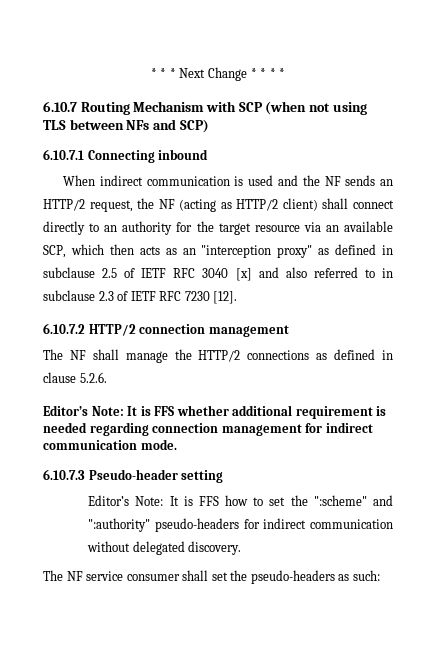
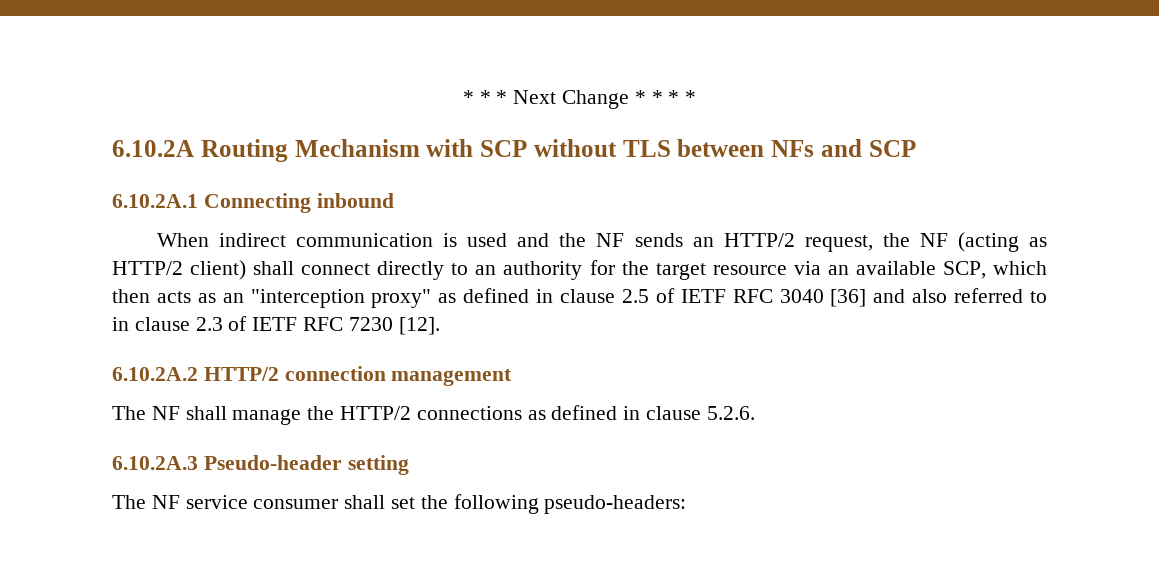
[43,101,77,112] 6.10.7 -> [112,140,194,157] 6.10.2A
[265,101,367,115] (when not using -> [533,139,617,157] without
[179,119,209,133] [43,149,84,160] SCP) // 6.10.7.1 -> [868,140,916,157] [112,194,198,208] SCP // 6.10.2A.1
[43,267,95,278] subclause -> [560,289,616,303] clause
[235,268,252,281] [x] -> [830,289,867,307] [36]
[43,290,95,301] subclause -> [134,317,190,331] clause
[43,323,85,334] 6.10.7.2 -> [112,367,198,381] 6.10.2A.2
[43,405,387,419] [43,422,373,436] [43,439,177,450] [43,469,224,483] [88,495,393,506] [88,518,393,532] [87,541,242,555] Editor’s Note: It is FFS whether additional requirement is needed regarding connection management for indirect communication mode. // 6.10.7.3 Pseudo-header setting // Editor’s Note: It is FFS how to set the ":scheme" and ":authority" pseudo-headers for indirect communication without delegated discovery. -> [112,455,409,475] 6.10.2A.3 Pseudo-header setting
[250,570,380,584] pseudo-headers as such: -> [453,494,687,514] following pseudo-headers:

